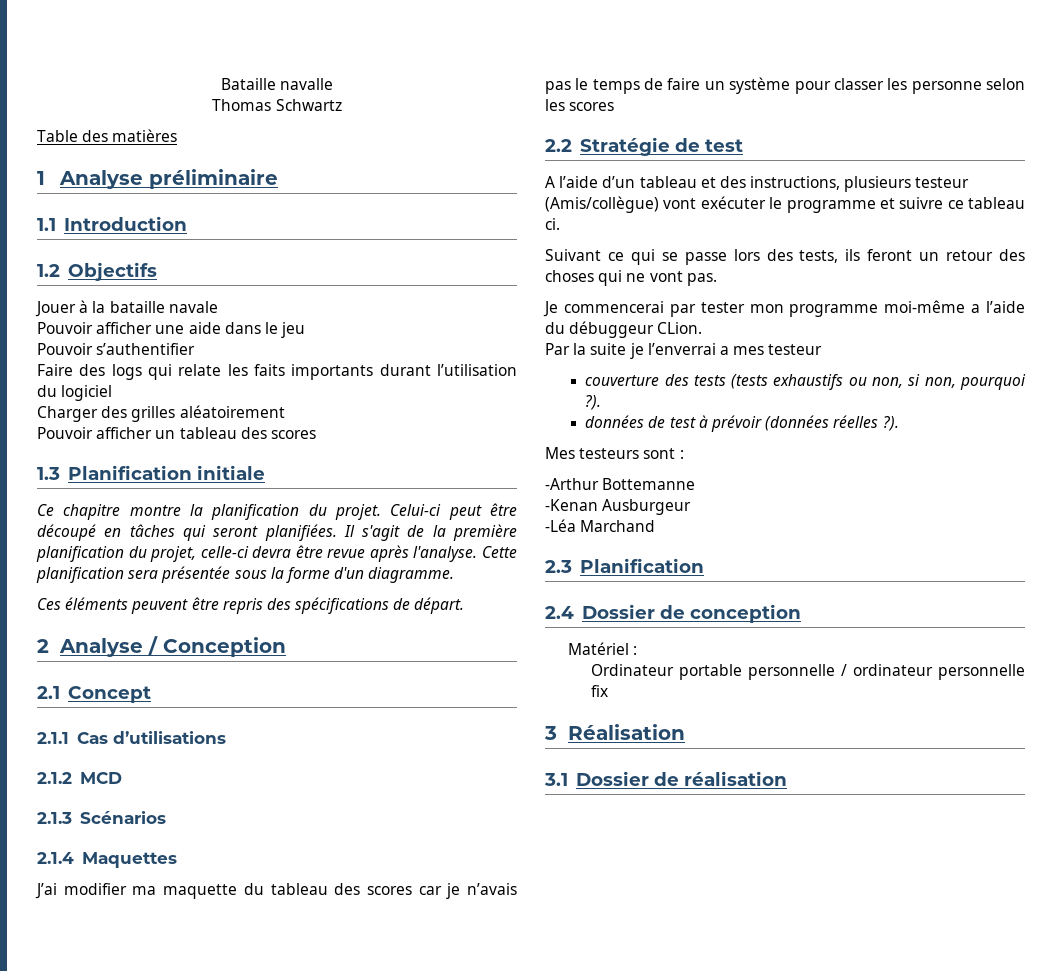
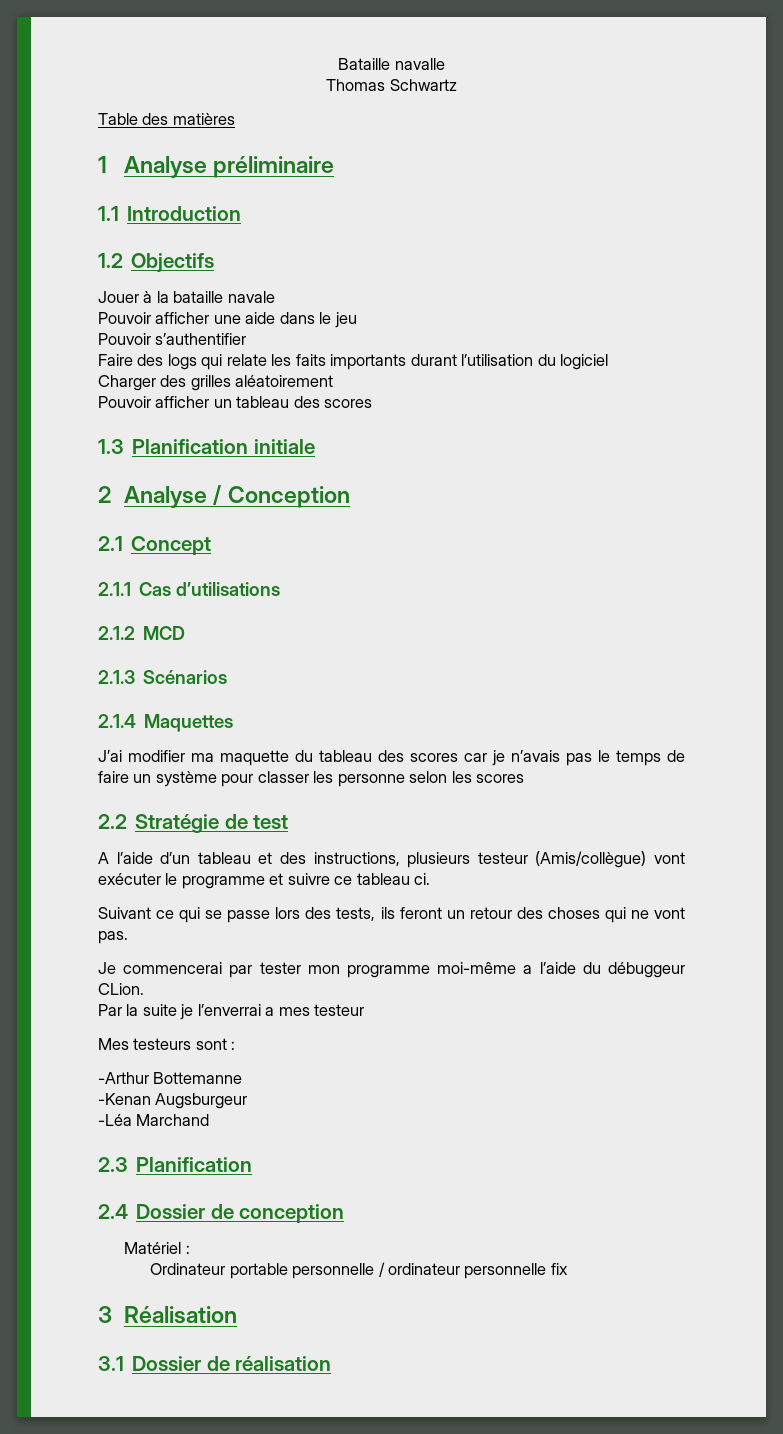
[37,503,517,520] [37,524,517,541] [36,545,517,562] [36,566,455,583] [37,597,465,614] // Ce chapitre montre la planification du projet. Celui-ci peut être découpé en tâches qui seront planifiées. Il s'agit de la première planification du projet, celle-ci devra être revue après l'analyse. Cette planification sera présentée sous la forme d'un diagramme. // Ces éléments peuvent être repris des spécifications de départ. -> (315, 446) none
[585,374,1026,390] [585,395,602,410] [585,415,899,432] // couverture des tests (tests exhaustifs ou non, si non, pourquoi ?). // données de test à prévoir (données réelles ?). -> (365, 1010) none
[602,499,692,515] Ausburgeur -> [155,1093,248,1109] Augsburgeur

